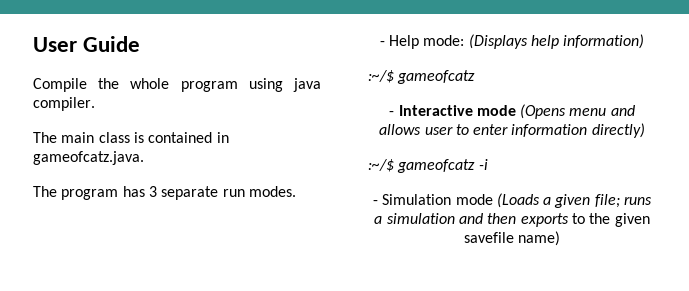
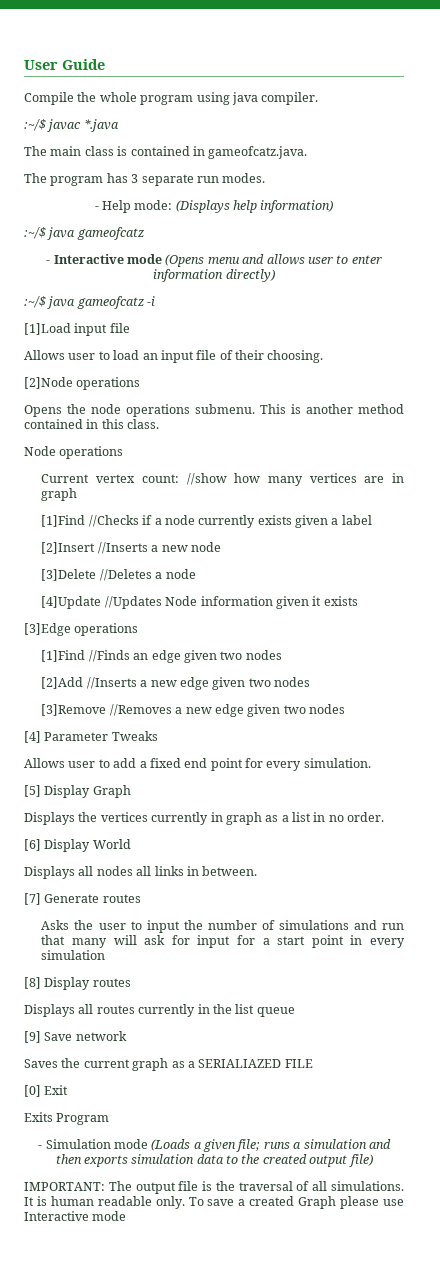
(95, 104) none -> [24,119,119,132] // :~/$ javac *.java
(394, 76) none -> [47,227,76,240] java
(394, 165) none -> [47,296,76,309] java
(488, 164) none -> [24,323,130,336] [24,350,324,363] [24,377,141,390] [24,404,404,417] [24,419,160,429] [24,446,124,459] [41,473,404,486] [41,488,78,501] [41,515,372,528] [41,542,221,554] [41,569,196,581] [41,596,358,609] [24,623,139,636] [41,650,282,663] [41,677,311,690] [41,704,346,717] [24,731,158,743] [24,758,371,771] [24,785,131,798] [24,812,385,825] [24,839,131,852] [24,866,258,879] [24,893,141,905] [41,920,404,933] [41,935,405,948] [41,950,106,960] [24,977,131,990] [24,1004,295,1017] [24,1031,127,1043] [24,1058,313,1071] [24,1085,69,1097] [24,1112,110,1125] // [1]Load input file // Allows user to load an input file of their choosing. // [2]Node operations // Opens the node operations submenu. This is another method contained in this class. // Node operations // Current vertex count: //show how many vertices are in graph // [1]Find //Checks if a node currently exists given a label // [2]Insert //Inserts a new node // [3]Delete //Deletes a node // [4]Update //Updates Node information given it exists // [3]Edge operations // [1]Find //Finds an edge given two nodes // [2]Add //Inserts a new edge given two nodes // [3]Remove //Removes a new edge given two nodes // [4] Parameter Tweaks // Allows user to add a fixed end point for every simulation. // [5] Display Graph // Displays the vertices currently in graph as a list in no order. // [6] Display World // Displays all nodes all links in between. // [7] Generate routes // Asks the user to input the number of simulations and run that many will ask for input for a start point in every simulation // [8] Display routes // Displays all routes currently in the list queue // [9] Save network // Saves the current graph as a SERIALIAZED FILE // [0] Exit // Exits Program
[571,213,650,227] [463,231,561,246] to the given savefile name) -> [131,1154,373,1167] [24,1181,404,1194] [24,1196,405,1209] [24,1211,127,1221] simulation data to the created output file) // IMPORTANT: The output file is the traversal of all simulations. It is human readable only. To save a created Graph please use Interactive mode

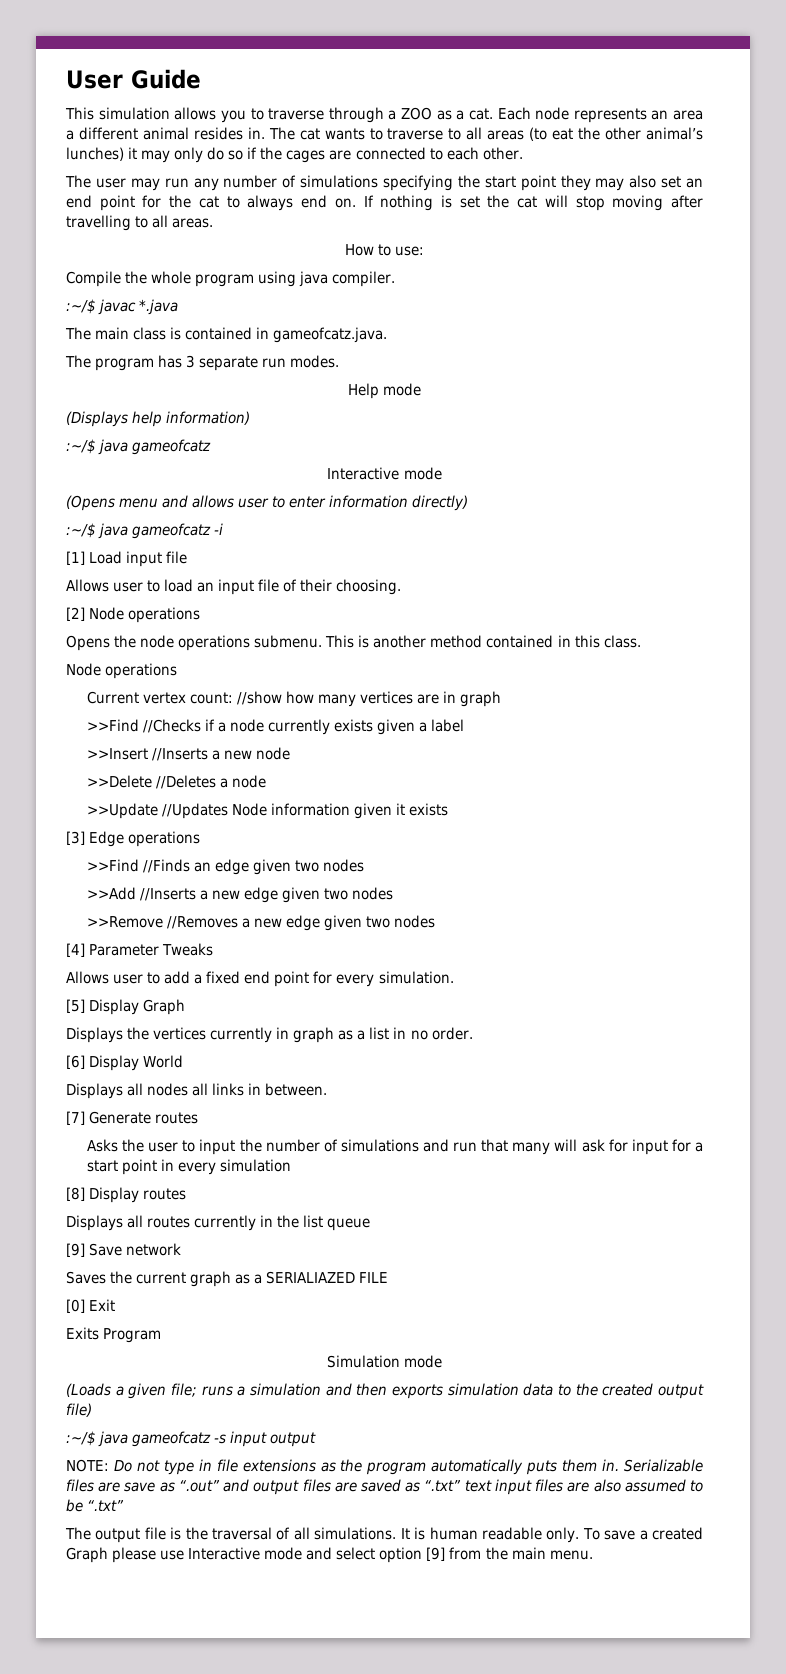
(105, 64) none -> [65,107,703,123] [66,127,704,141] [66,147,523,163] [65,175,703,191] [66,195,703,211] [66,215,214,231] [344,244,425,256] // This simulation allows you to traverse through a ZOO as a cat. Each node represents an area a different animal resides in. The cat wants to traverse to all areas (to eat the other animal’s lunches) it may only do so if the cages are connected to each other. // The user may run any number of simulations specifying the start point they may also set an end point for the cat to always end on. If nothing is set the cat will stop moving after travelling to all areas. // How to use:
[94,200,173,213] - Help mode: -> [347,383,422,399] Help mode //
[46,254,163,264] - Interactive mode -> [327,467,442,480] Interactive mode //
[24,323,71,335] [1]Load -> [66,551,123,565] [1] Load
[24,377,73,389] [2]Node -> [66,607,125,621] [2] Node
[41,515,86,527] [1]Find -> [87,719,140,732] >>Find
[41,542,96,554] [2]Insert -> [87,748,149,760] >>Insert
[41,569,97,581] [3]Delete -> [87,775,153,788] >>Delete
[41,596,102,609] [4]Update -> [87,803,159,819] >>Update
[24,623,139,636] [41,650,86,662] [3]Edge operations // [1]Find -> [66,831,201,847] [87,859,140,872] [3] Edge operations // >>Find
[41,677,84,689] [2]Add -> [87,887,137,900] >>Add
[41,704,107,716] [3]Remove -> [87,916,164,928] >>Remove
[38,1145,43,1149] - -> (162, 1335) none
(148, 1144) none -> (443, 1361) //
[24,1182,105,1191] IMPORTANT: -> [66,1431,317,1447] [66,1459,704,1475] [66,1479,703,1495] [66,1499,125,1512] :~/$ java gameofcatz -s input output // NOTE: Do not type in file extensions as the program automatically puts them in. Serializable files are save as “.out” and output files are saved as “.txt” text input files are also assumed to be “.txt” //
(127, 1216) none -> [306,1547,593,1563] and select option [9] from the main menu.

